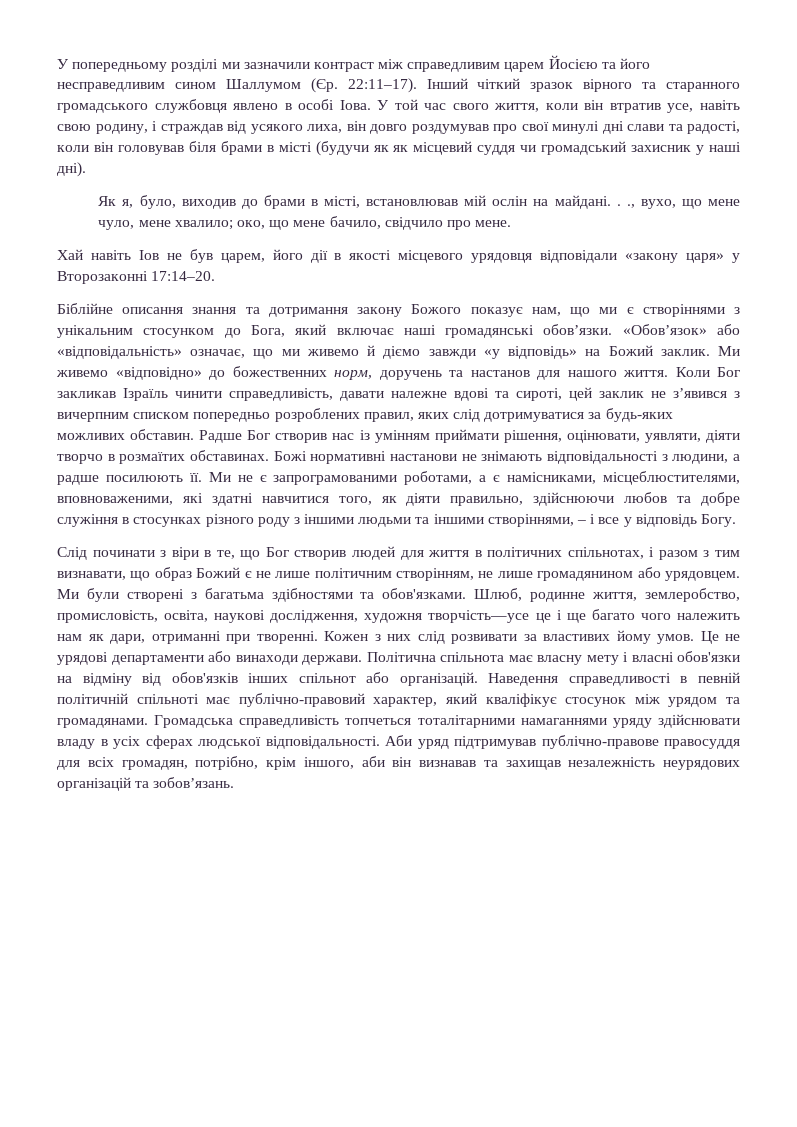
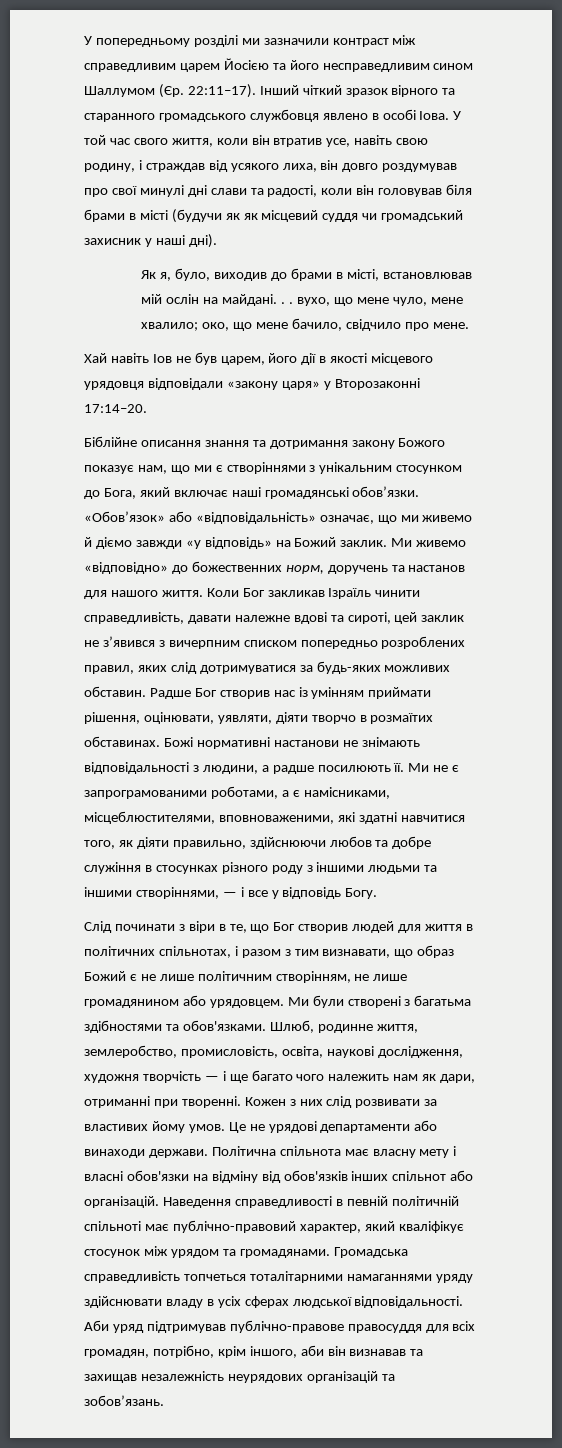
[626,204,635,208] ., -> [289,302,294,304] .
[577,520,587,524] – -> [222,892,237,897] —
[428,610,551,623] творчість—усе це -> [142,1071,219,1083] творчість —

